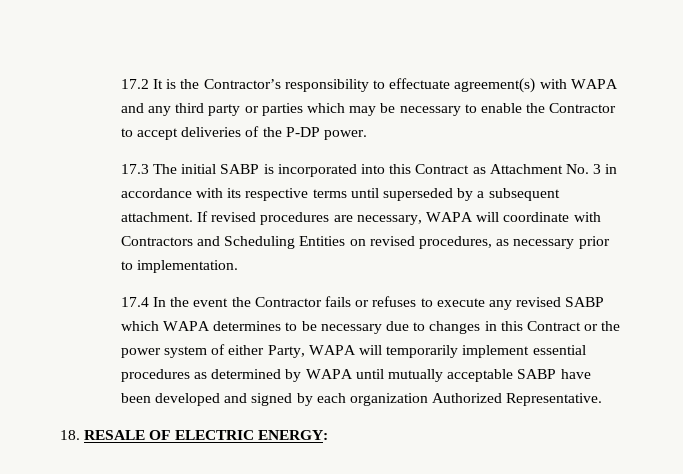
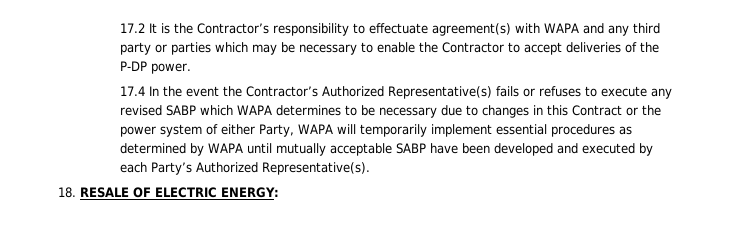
[120,164,618,177] [120,188,560,201] [120,211,601,225] [120,236,610,249] [120,260,239,273] // 17.3 The initial SABP is incorporated into this Contract as Attachment No. 3 in accordance with its respective terms until superseded by a subsequent attachment. If revised procedures are necessary, WAPA will coordinate with Contractors and Scheduling Entities on revised procedures, as necessary prior to implementation. -> (192, 68) none
[254,297,322,307] Contractor -> [246,86,493,99] Contractor’s Authorized Representative(s)
[251,393,293,406] signed -> [582,143,636,154] executed
[350,393,603,406] organization Authorized Representative. -> [151,162,371,175] Party’s Authorized Representative(s).

